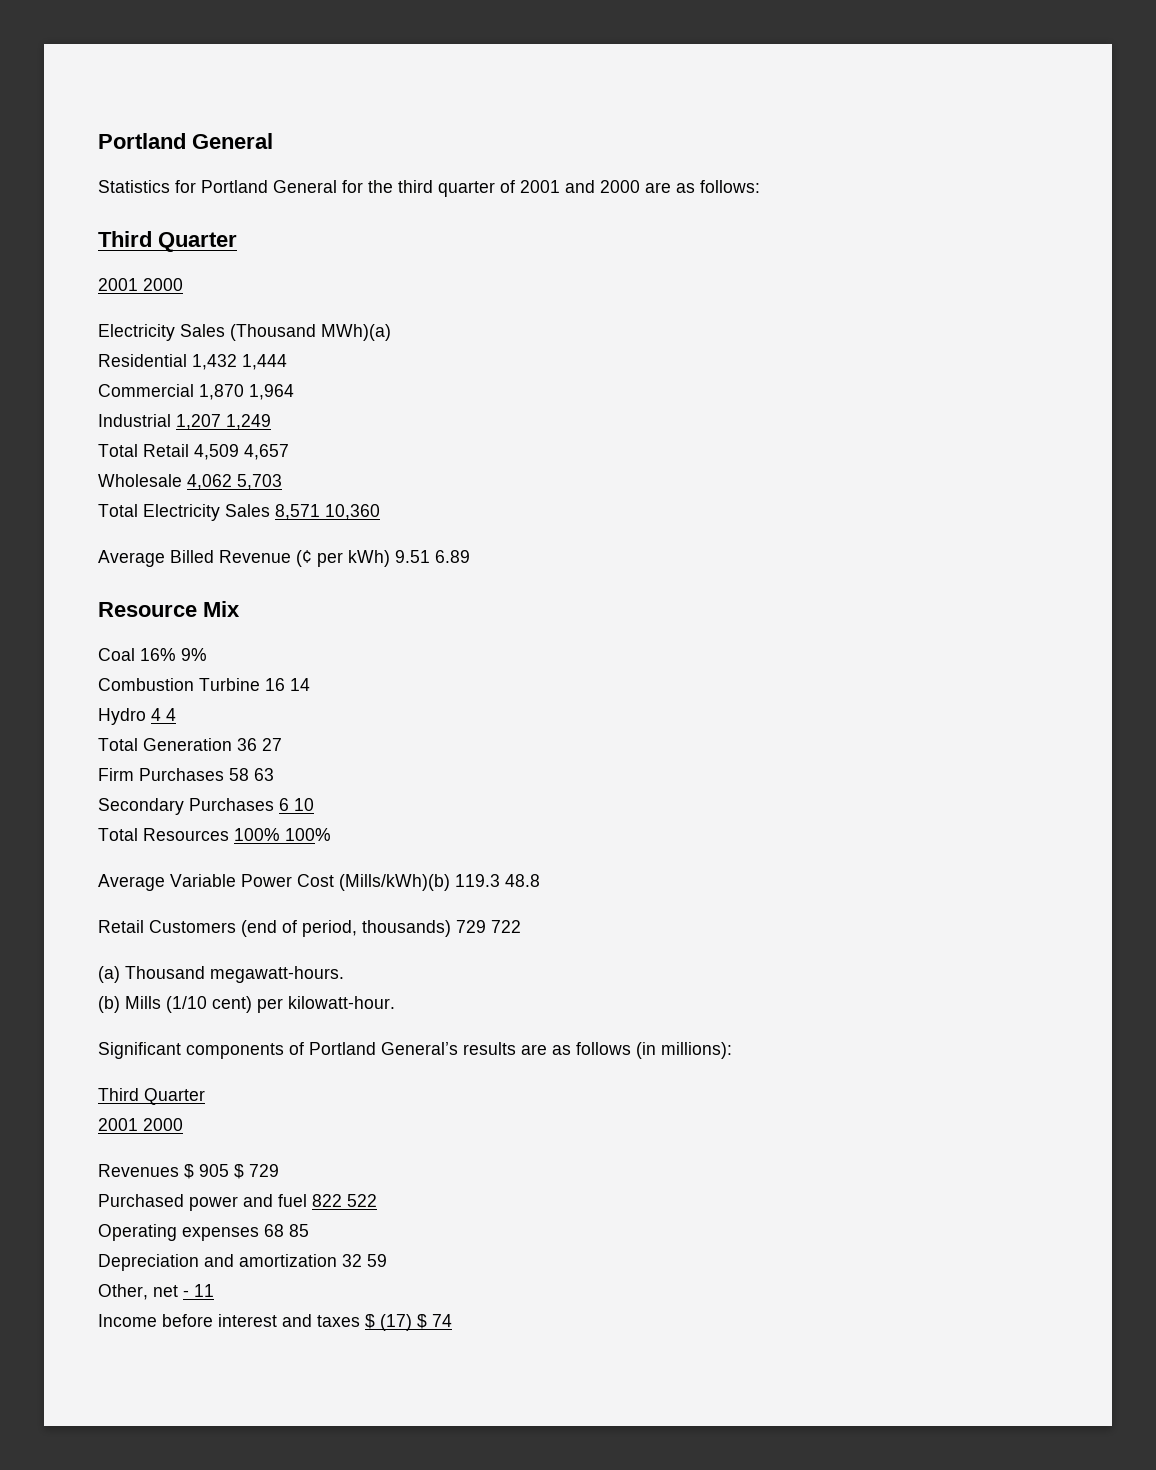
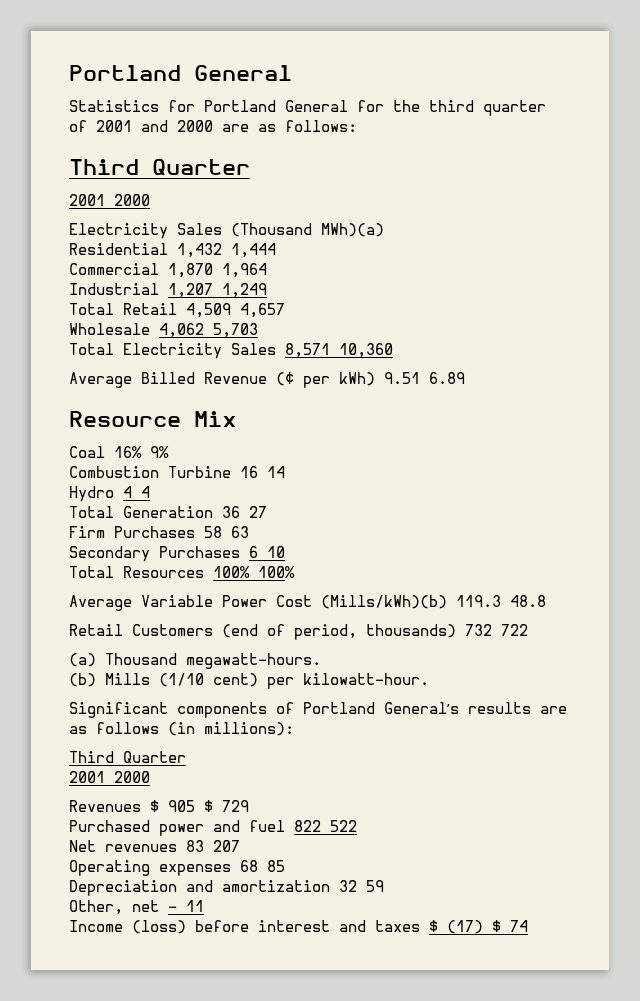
[456,920,486,933] 729 -> [465,624,492,636] 732
(377, 1200) none -> [69,840,240,852] // Net revenues 83 207
(157, 1320) none -> [132,920,186,934] (loss)

